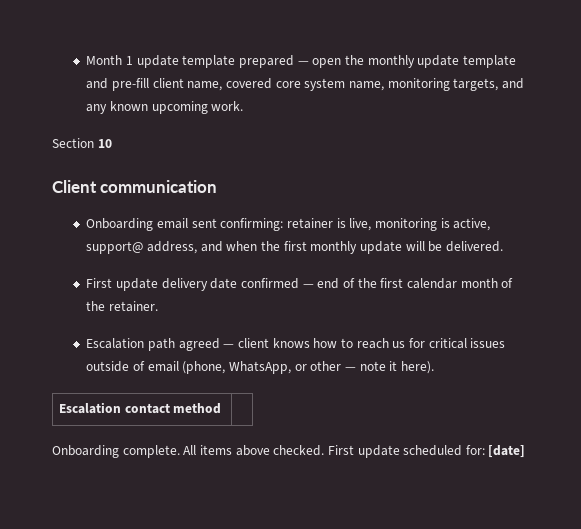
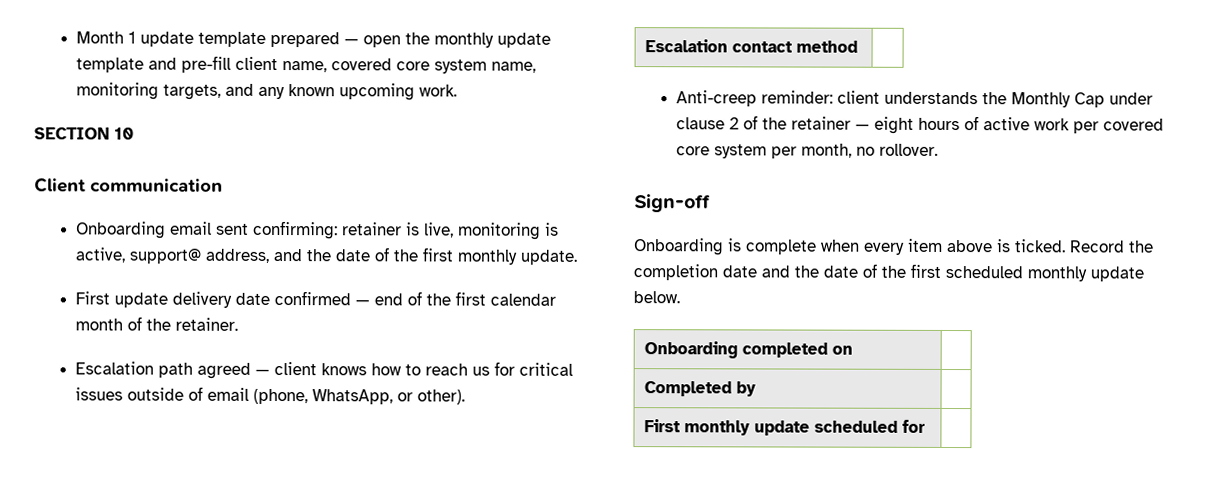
[52,138,94,148] Section -> [34,127,110,140] SECTION
[226,241,503,254] when the first monthly update will be delivered. -> [306,247,579,265] the date of the first monthly update.
[310,361,434,374] [59,402,222,414] [52,445,526,458] other — note it here). // Escalation contact method | // Onboarding complete. All items above checked. First update scheduled for: [date] -> [417,389,466,405] [645,39,859,53] [676,90,1154,108] [676,115,1165,134] [676,143,939,159] [634,194,711,213] [633,238,1154,256] [633,263,1144,282] [633,291,680,304] [644,341,854,359] [644,381,757,397] [644,419,927,436] other). // Escalation contact method | // Anti-creep reminder: client understands the Monthly Cap under clause 2 of the retainer — eight hours of active work per covered core system per month, no rollover. // Sign-off // Onboarding is complete when every item above is ticked. Record the completion date and the date of the first scheduled monthly update below. // Onboarding completed on | // Completed by | // First monthly update scheduled for |

